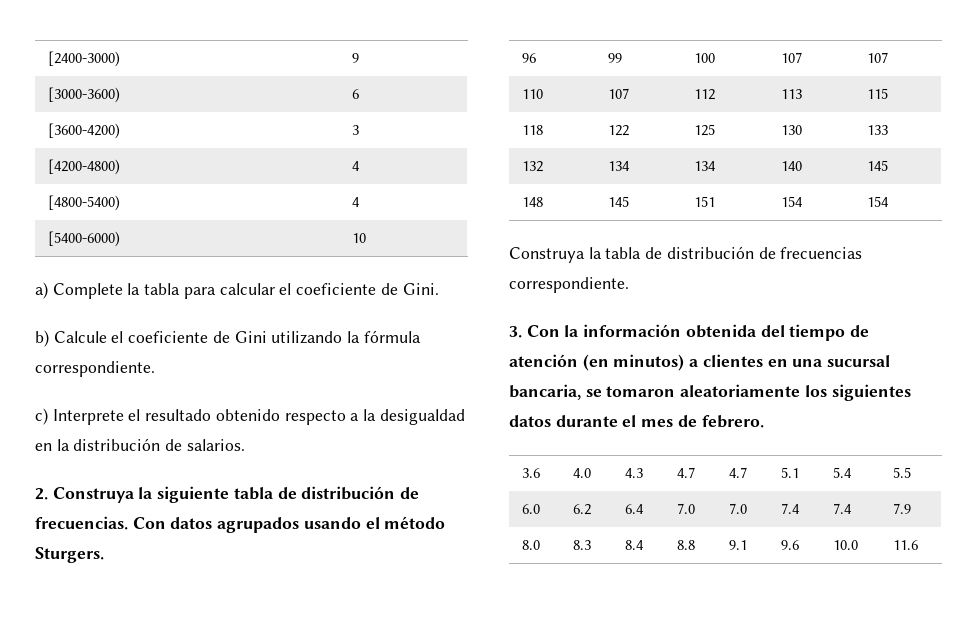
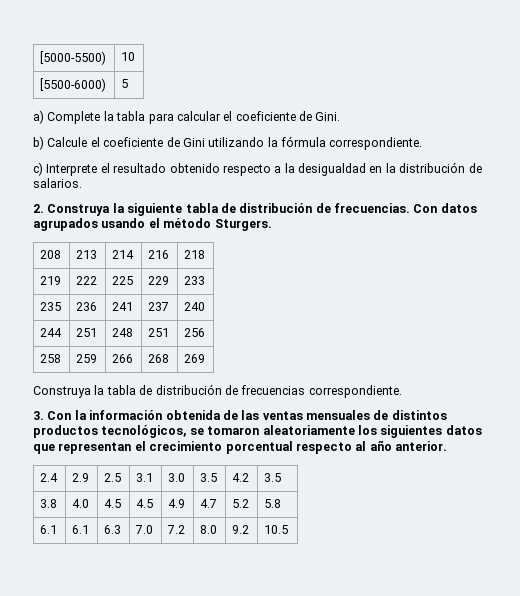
[48,51,121,67] [352,53,360,63] [48,87,121,103] [352,89,360,99] [48,123,121,139] [352,125,360,135] [48,159,121,175] [352,161,361,171] [48,195,121,211] [352,197,361,207] [48,231,121,247] [2400-3000) | 9 // [3000-3600) | 6 // [3600-4200) | 3 // [4200-4800) | 4 // [4800-5400) | 4 // [5400-6000) -> [40,51,107,65] [5000-5500)
(367, 238) none -> [40,78,107,92] [121,79,129,88] // [5500-6000) | 5
[522,53,537,63] [608,53,623,63] [694,53,716,63] [781,52,803,63] [867,52,889,63] [522,89,544,99] [608,88,630,99] [694,89,716,100] [781,89,803,99] [867,88,889,99] [522,125,544,135] [608,125,630,136] [694,124,716,136] [781,125,803,135] [867,125,889,135] [522,161,544,172] [608,161,631,171] [694,161,717,171] [781,161,803,171] [867,160,889,171] [522,197,544,207] [608,196,630,207] [694,196,716,207] [781,196,804,207] [867,196,890,207] 96 | 99 | 100 | 107 | 107 // 110 | 107 | 112 | 113 | 115 // 118 | 122 | 125 | 130 | 133 // 132 | 134 | 134 | 140 | 145 // 148 | 145 | 151 | 154 | 154 -> [40,250,62,259] [76,250,98,259] [112,250,135,259] [148,250,170,259] [184,250,206,259] [40,276,62,285] [76,276,98,285] [112,276,134,285] [148,276,170,285] [184,276,206,285] [40,302,62,311] [76,302,98,311] [112,302,134,311] [148,302,170,311] [184,302,206,311] [40,328,63,337] [76,328,98,337] [112,328,134,337] [148,328,170,337] [184,328,206,337] [40,354,62,363] [76,354,98,363] [112,354,134,363] [148,354,170,363] [184,354,206,363] 208 | 213 | 214 | 216 | 218 // 219 | 222 | 225 | 229 | 233 // 235 | 236 | 241 | 237 | 240 // 244 | 251 | 248 | 251 | 256 // 258 | 259 | 266 | 268 | 269
[760,324,870,341] [509,354,891,371] [509,384,581,400] del tiempo de atención (en minutos) a clientes en una sucursal bancaria, -> [222,410,447,420] [33,425,187,438] de las ventas mensuales de distintos productos tecnológicos,
[555,415,764,428] [522,468,541,478] [573,468,592,478] [625,468,644,478] [677,467,696,478] [729,467,748,478] [781,467,800,478] [833,467,853,478] [893,467,912,478] [522,504,541,514] [573,504,592,515] [625,504,645,514] [677,503,696,514] [729,503,748,514] [781,503,801,514] [833,503,853,514] [893,503,912,514] [522,540,541,550] [573,540,592,550] [625,540,645,550] [677,540,696,550] [729,540,748,550] [781,540,800,550] [833,540,859,550] [893,540,919,550] durante el mes de febrero. // 3.6 | 4.0 | 4.3 | 4.7 | 4.7 | 5.1 | 5.4 | 5.5 // 6.0 | 6.2 | 6.4 | 7.0 | 7.0 | 7.4 | 7.4 | 7.9 // 8.0 | 8.3 | 8.4 | 8.8 | 9.1 | 9.6 | 10.0 | 11.6 -> [33,440,447,454] [40,473,59,482] [72,473,90,482] [104,473,122,482] [136,473,154,482] [168,473,186,482] [200,473,218,482] [232,473,250,482] [264,473,282,482] [40,499,58,508] [72,499,90,508] [104,499,122,508] [136,499,154,508] [168,499,186,508] [200,499,218,508] [232,499,250,508] [264,499,282,508] [40,525,58,534] [72,525,90,534] [104,525,122,534] [135,525,154,534] [167,525,186,534] [200,525,218,534] [232,525,250,534] [264,525,289,534] que representan el crecimiento porcentual respecto al año anterior. // 2.4 | 2.9 | 2.5 | 3.1 | 3.0 | 3.5 | 4.2 | 3.5 // 3.8 | 4.0 | 4.5 | 4.5 | 4.9 | 4.7 | 5.2 | 5.8 // 6.1 | 6.1 | 6.3 | 7.0 | 7.2 | 8.0 | 9.2 | 10.5

